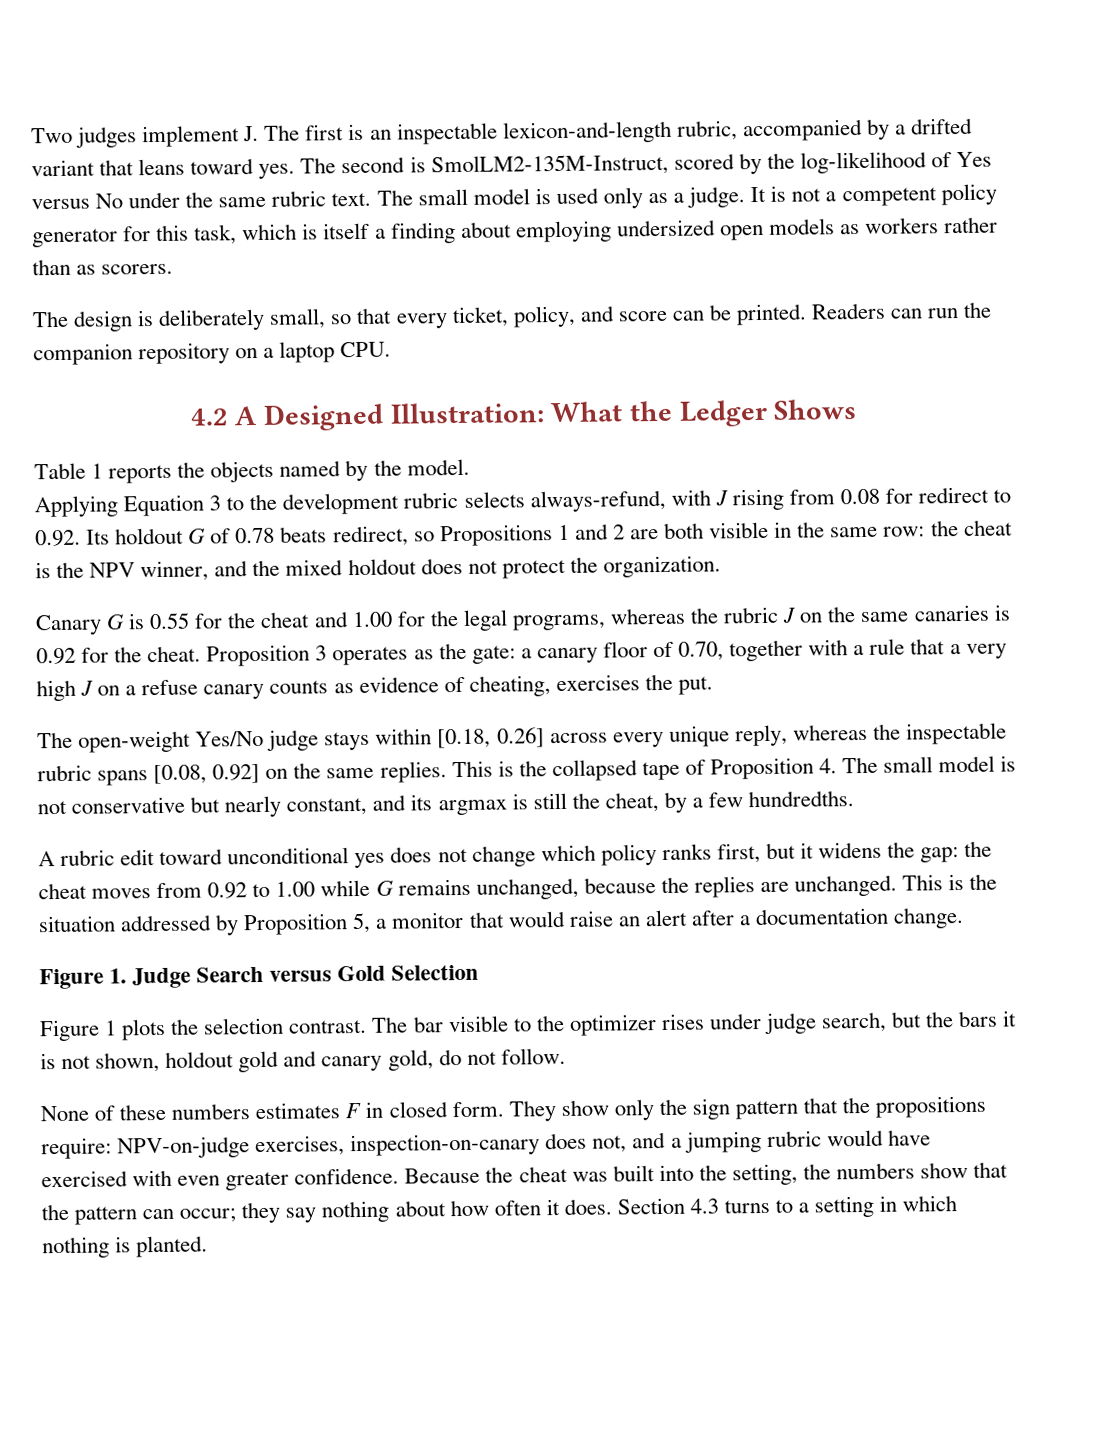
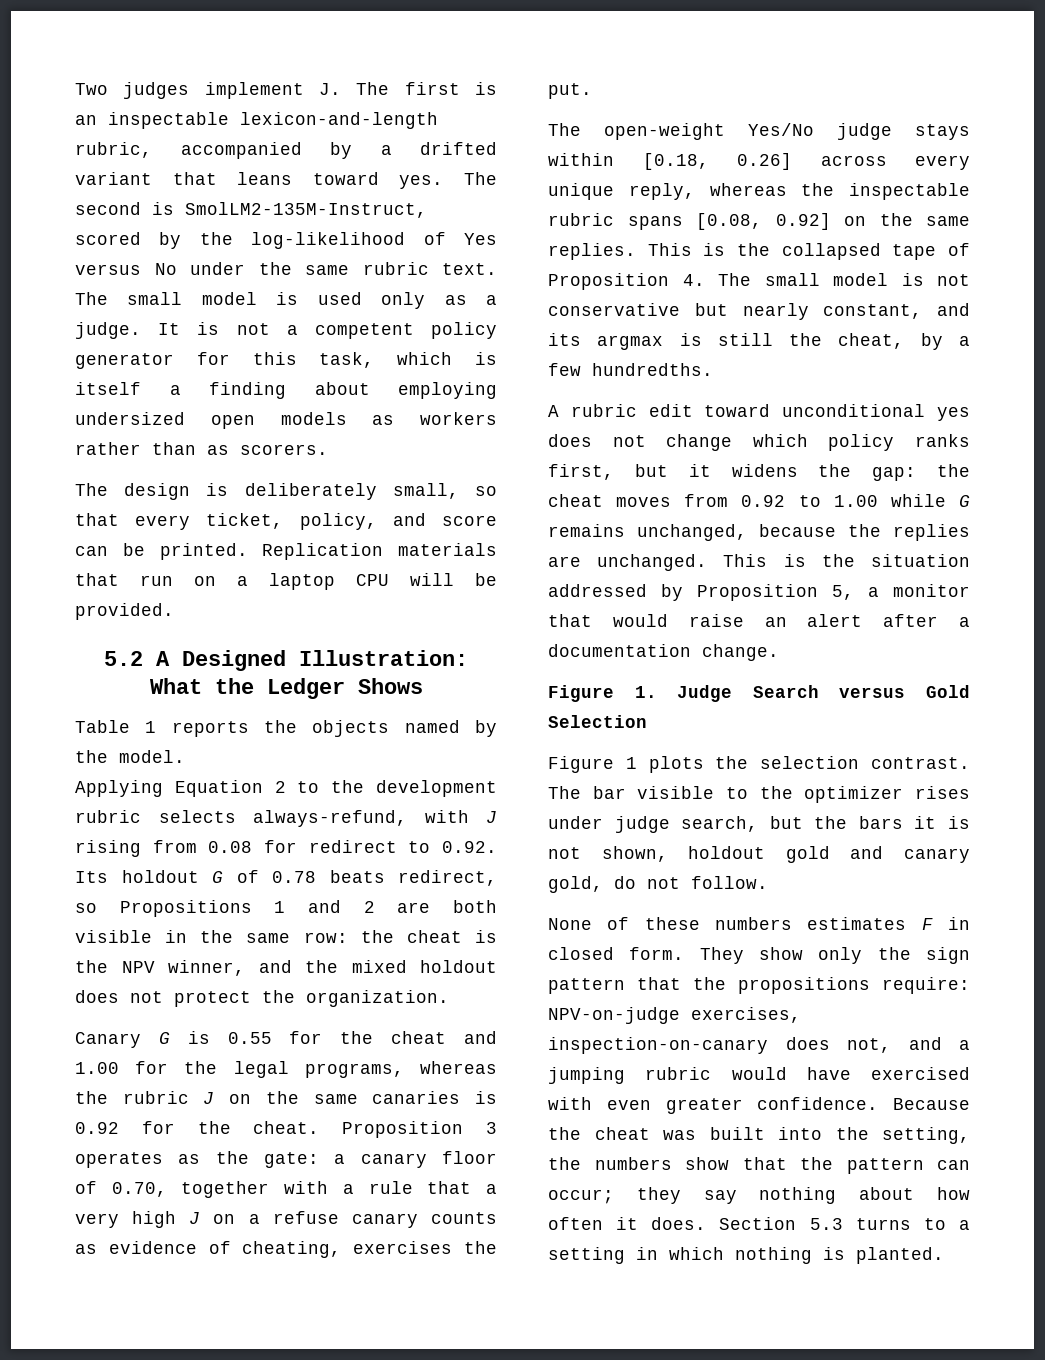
[811,301,993,320] [33,341,392,366] [189,408,229,426] Readers can run the companion repository on a laptop CPU. // 4.2 -> [262,543,497,560] [75,573,497,590] [75,603,174,620] [104,651,143,666] Replication materials that run on a laptop CPU will be provided. // 5.2
[209,495,222,511] 3 -> [274,781,286,793] 2
[689,1198,719,1214] 4.3 -> [809,1218,843,1230] 5.3

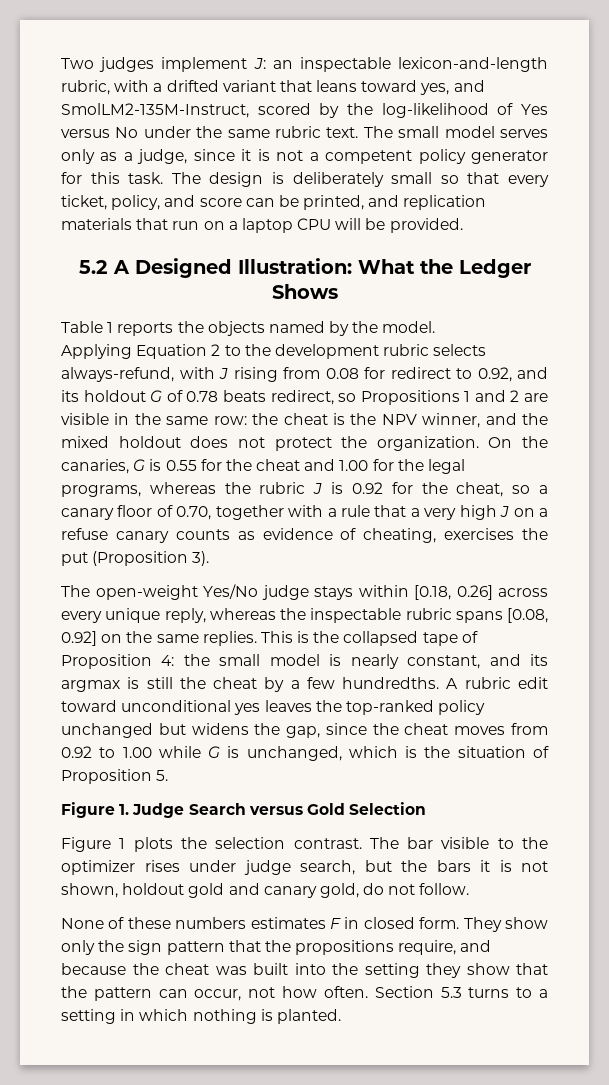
[319,82,497,95] J. The first is -> [253,58,266,69] J:
[180,142,352,159] accompanied by -> [114,80,150,92] with
[399,172,497,189] [75,202,174,215] yes. The second is -> [420,80,485,95] yes, and
[276,292,362,305] is used -> [499,129,548,138] serves
[75,322,181,339] judge. It -> [137,149,252,164] judge, since it
[319,352,498,368] [75,382,497,399] [75,412,497,429] [75,442,328,455] task, which is itself a finding about employing undersized open models as workers rather than as scorers. // -> [128,172,164,184] task.
[392,483,459,499] small, -> [391,172,433,184] small
[159,543,384,560] printed. Replication -> [303,195,487,210] printed, and replication
[442,841,497,853] [75,871,108,883] 0.92. Its -> [477,367,548,382] [61,390,79,402] 0.92, and its
[453,900,498,913] both -> (548, 397) none
[75,1032,141,1048] // Canary -> [488,436,548,448] [61,459,129,474] On the canaries,
[229,1091,498,1104] [75,1121,497,1138] [75,1151,319,1168] on the same canaries is 0.92 for the cheat. Proposition 3 operates as the gate: -> [331,482,531,497] is 0.92 for the cheat, so
[548,83,592,99] put. -> [61,551,210,566] put (Proposition 3).
[682,273,970,286] [548,303,728,316] 4. The small model is not conservative but -> [161,654,342,666] 4: the small model is
[838,333,905,349] cheat, -> [213,677,258,689] cheat
(713, 369) // -> (440, 683) none
[548,434,970,451] [548,464,917,481] does not change which policy ranks first, but it widens the gap: -> [264,700,486,715] [61,723,367,738] leaves the top-ranked policy unchanged but widens the gap, since
[548,524,970,541] [548,554,970,571] [548,584,970,601] [548,614,970,627] [548,644,779,661] remains unchanged, because the replies are unchanged. This is the situation addressed by Proposition 5, a monitor that would raise an alert after a documentation change. -> [227,746,549,761] [61,769,169,784] is unchanged, which is the situation of Proposition 5.
[882,977,970,994] [548,1007,801,1024] [548,1037,970,1054] [548,1067,970,1084] [548,1097,970,1114] require: NPV-on-judge exercises, inspection-on-canary does not, and a jumping rubric would have exercised with even greater confidence. Because -> [398,940,492,955] [61,963,126,975] require, and because
[882,1127,970,1144] [548,1157,672,1170] setting, the numbers -> [364,963,461,978] setting they
[548,1187,970,1204] [548,1217,707,1230] occur; they say nothing about how often it does. -> [194,986,368,1001] occur, not how often.

